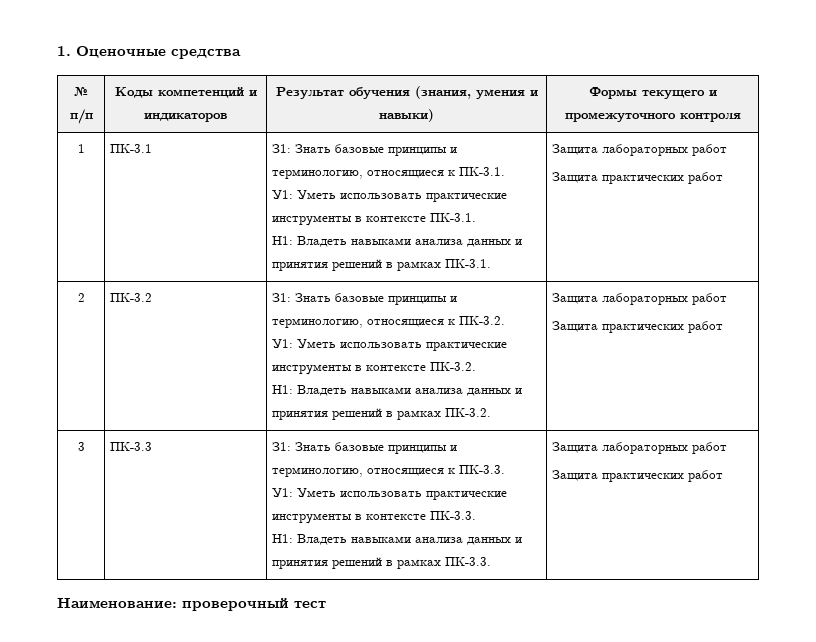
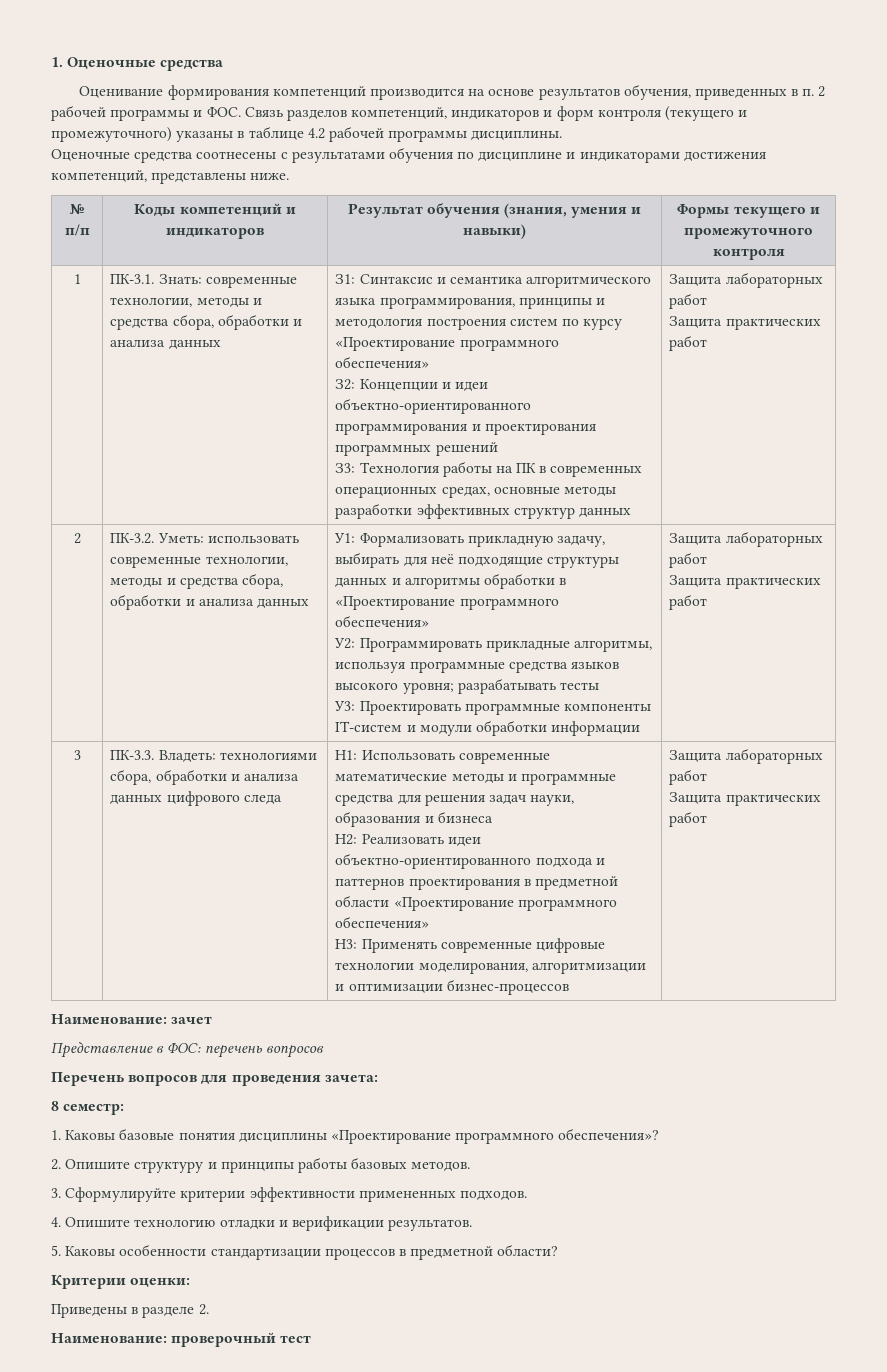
(241, 54) none -> [79,84,826,100] [51,105,748,121] [51,126,563,142] [51,147,766,163] [51,170,290,184] // Оценивание формирования компетенций производится на основе результатов обучения, приведенных в п. 2 рабочей программы и ФОС. Связь разделов компетенций, индикаторов и форм контроля (текущего и промежуточного) указаны в таблице 4.2 рабочей программы дисциплины. // Оценочные средства соотнесены с результатами обучения по дисциплине и индикаторами достижения компетенций, представлены ниже.
[109,144,152,153] [271,144,457,156] [271,167,505,179] [271,190,507,202] [271,213,476,226] [271,236,522,247] [271,259,491,271] ПК-3.1 | З1: Знать базовые принципы и терминологию, относящиеся к ПК-3.1. // У1: Уметь использовать практические инструменты в контексте ПК-3.1. // Н1: Владеть навыками анализа данных и принятия решений в рамках ПК-3.1. -> [110,274,297,288] [110,297,262,308] [110,314,302,330] [110,340,221,350] [335,274,652,288] [335,297,605,309] [335,318,623,330] [335,337,559,351] [335,356,430,368] [335,379,488,392] [335,398,532,414] [335,423,596,435] [335,442,498,456] [335,461,643,477] [335,486,616,498] [335,503,631,519] ПК-3.1. Знать: современные технологии, методы и средства сбора, обработки и анализа данных | З1: Синтаксис и семантика алгоритмического языка программирования, принципы и методология построения систем по курсу «Проектирование программного обеспечения» // З2: Концепции и идеи объектно-ориентированного программирования и проектирования программных решений // З3: Технология работы на ПК в современных операционных средах, основные методы разработки эффективных структур данных
[109,293,152,302] [271,293,457,305] [271,316,505,328] [271,339,507,351] [271,362,476,375] [271,385,522,396] [271,408,491,420] ПК-3.2 | З1: Знать базовые принципы и терминологию, относящиеся к ПК-3.2. // У1: Уметь использовать практические инструменты в контексте ПК-3.2. // Н1: Владеть навыками анализа данных и принятия решений в рамках ПК-3.2. -> [110,533,299,544] [110,556,288,568] [110,573,283,589] [110,594,309,610] [334,533,605,547] [335,552,620,568] [335,573,567,589] [335,596,559,610] [335,615,430,627] [334,638,652,652] [335,661,619,673] [335,678,599,694] [334,701,651,715] [335,720,641,736] ПК-3.2. Уметь: использовать современные технологии, методы и средства сбора, обработки и анализа данных | У1: Формализовать прикладную задачу, выбирать для неё подходящие структуры данных и алгоритмы обработки в «Проектирование программного обеспечения» // У2: Программировать прикладные алгоритмы, используя программные средства языков высокого уровня; разрабатывать тесты // У3: Проектировать программные компоненты IT-систем и модули обработки информации
[109,442,152,451] [271,442,457,454] [271,465,505,477] [271,488,507,500] [271,511,476,524] [271,534,522,545] [271,557,491,569] [551,442,727,454] [551,470,723,482] ПК-3.3 | З1: Знать базовые принципы и терминологию, относящиеся к ПК-3.3. // У1: Уметь использовать практические инструменты в контексте ПК-3.3. // Н1: Владеть навыками анализа данных и принятия решений в рамках ПК-3.3. | Защита лабораторных работ // Защита практических работ -> [110,750,317,763] [110,769,299,785] [110,791,282,806] [335,750,550,764] [335,773,616,785] [335,794,575,806] [335,811,493,827] [335,834,481,847] [335,853,605,869] [335,876,618,890] [335,895,617,911] [335,916,430,928] [335,938,605,953] [335,962,646,974] [335,979,569,995] [669,748,823,764] [669,769,708,785] [669,792,821,806] [669,811,708,827] [51,1014,213,1024] [51,1041,324,1058] [51,1072,378,1086] [51,1101,125,1115] [51,1128,660,1144] [51,1157,471,1173] [51,1187,527,1202] [51,1216,473,1231] [51,1244,559,1260] [51,1275,191,1289] [51,1304,209,1318] ПК-3.3. Владеть: технологиями сбора, обработки и анализа данных цифрового следа | Н1: Использовать современные математические методы и программные средства для решения задач науки, образования и бизнеса // Н2: Реализовать идеи объектно-ориентированного подхода и паттернов проектирования в предметной области «Проектирование программного обеспечения» // Н3: Применять современные цифровые технологии моделирования, алгоритмизации и оптимизации бизнес-процессов | Защита лабораторных работ // Защита практических работ // Наименование: зачет // Представление в ФОС: перечень вопросов // Перечень вопросов для проведения зачета: // 8 семестр: // 1. Каковы базовые понятия дисциплины «Проектирование программного обеспечения»? // 2. Опишите структуру и принципы работы базовых методов. // 3. Сформулируйте критерии эффективности примененных подходов. // 4. Опишите технологию отладки и верификации результатов. // 5. Каковы особенности стандартизации процессов в предметной области? // Критерии оценки: // Приведены в разделе 2.

